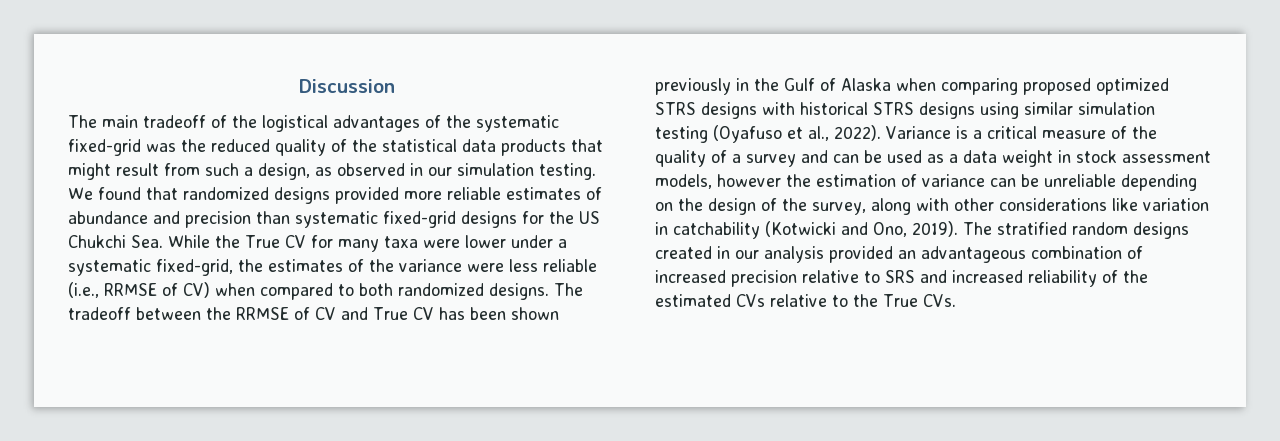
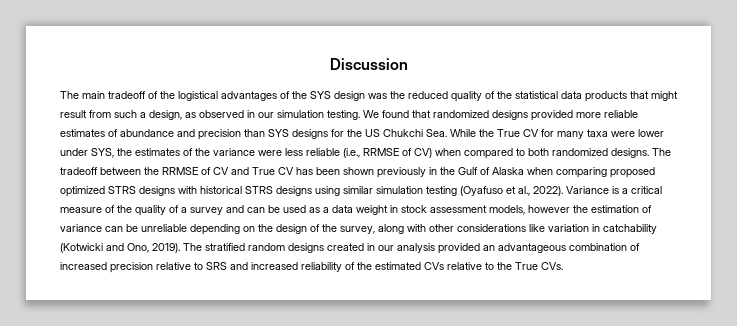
[476,115,559,132] [68,139,141,156] systematic fixed-grid -> [310,91,365,101] SYS design
[295,211,456,228] systematic fixed-grid -> [268,129,289,137] SYS
[557,239,567,248] [68,259,233,276] a systematic fixed-grid, -> [91,148,114,158] SYS,

